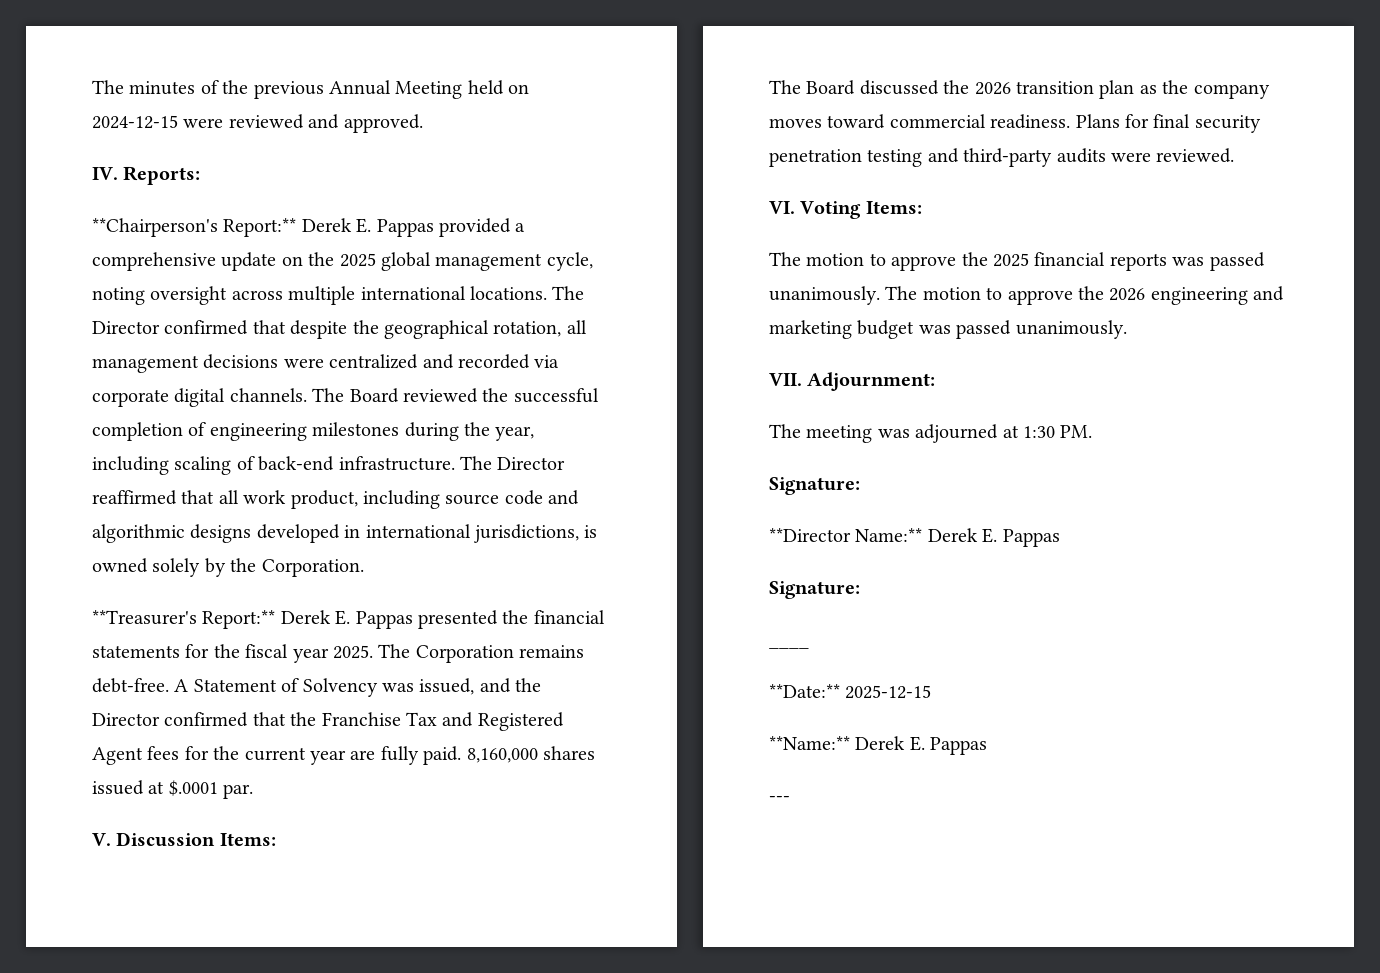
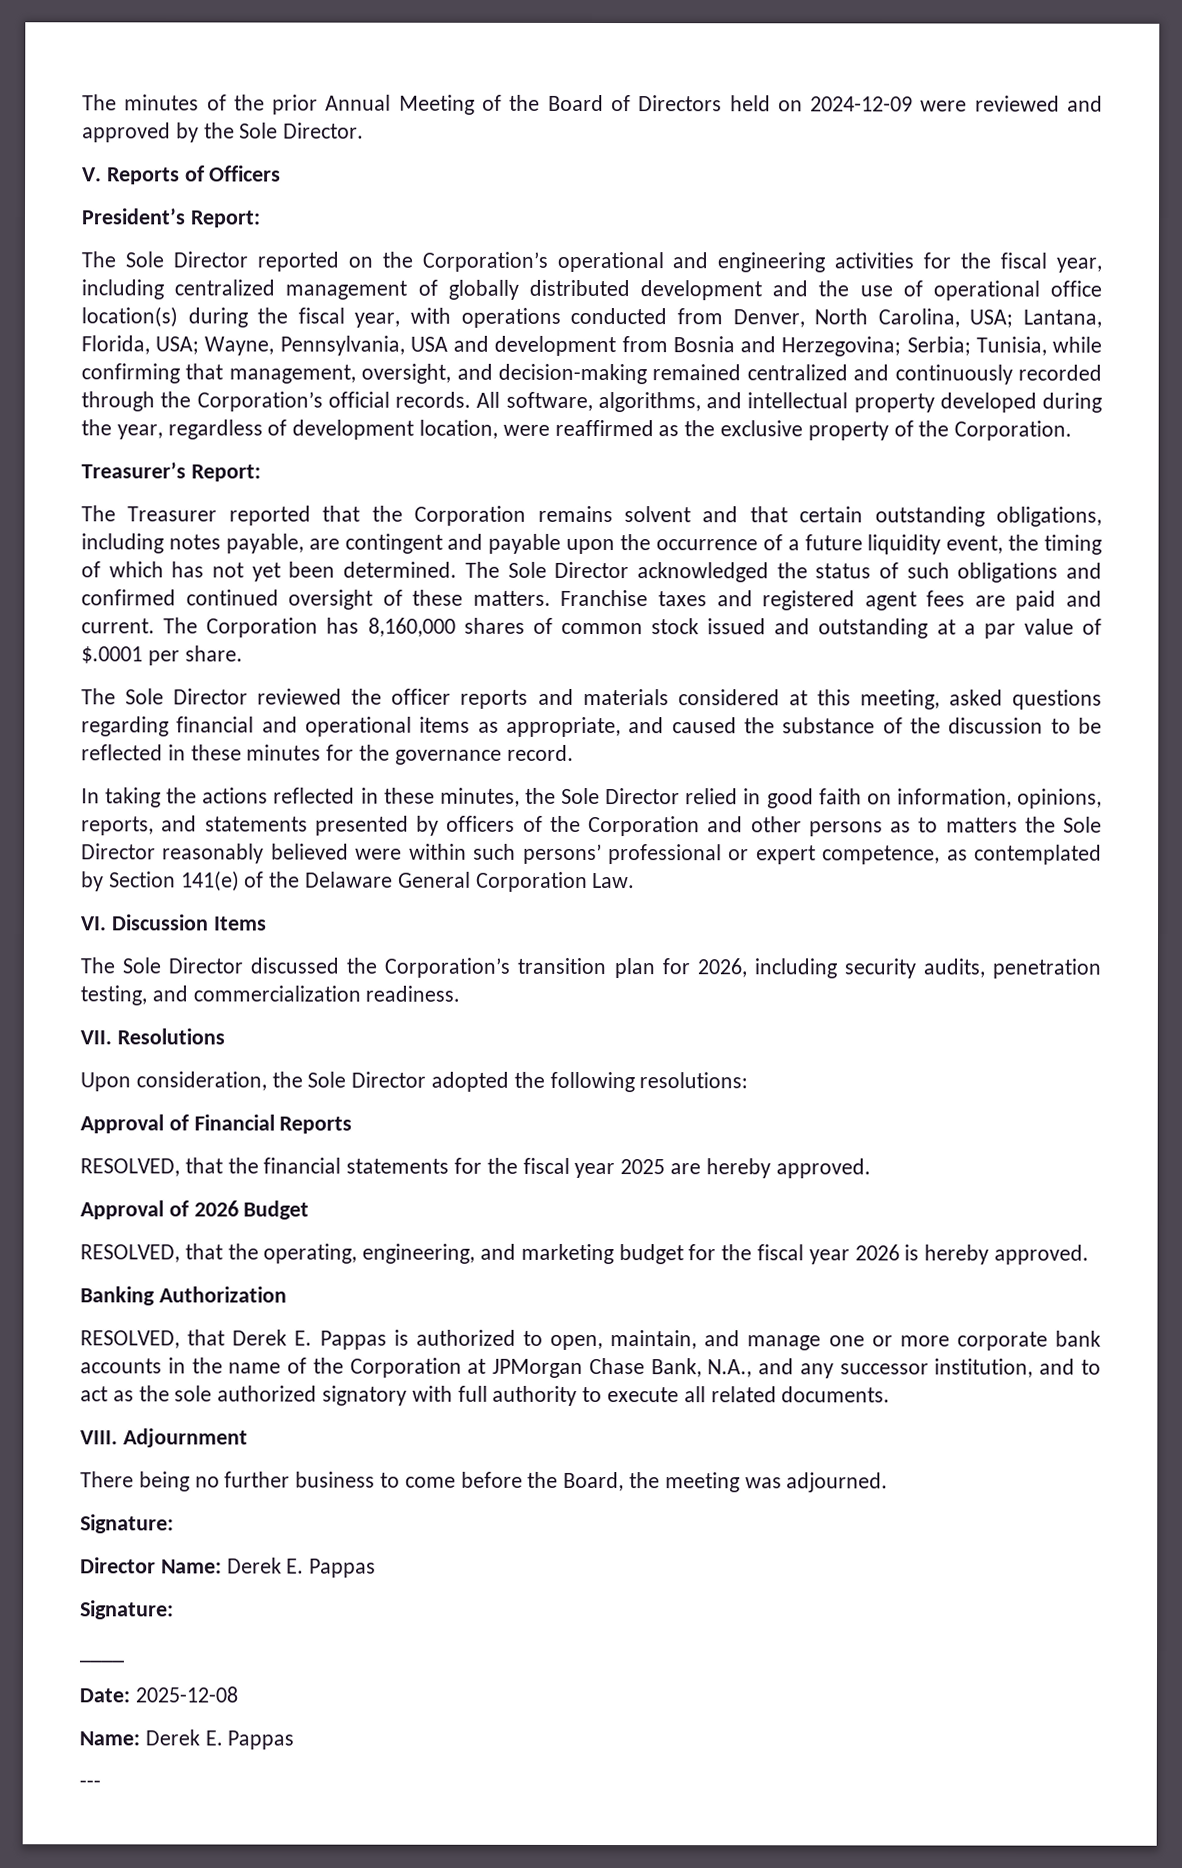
[253,81,324,99] previous -> [272,94,319,115] prior
(463, 90) none -> [482,94,723,112] of the Board of Directors
[92,115,178,129] 2024-12-15 -> [810,96,914,112] 2024-12-09
[343,114,423,133] [92,166,201,185] [92,218,526,237] [92,252,593,271] [92,286,585,305] [92,320,587,339] [92,354,560,373] [92,388,599,407] [92,422,535,441] [92,456,566,475] [92,490,580,509] [92,524,598,543] [92,558,364,577] [92,610,498,629] approved. // IV. Reports: // **Chairperson's Report:** Derek E. Pappas provided a comprehensive update on the 2025 global management cycle, noting oversight across multiple international locations. The Director confirmed that despite the geographical rotation, all management decisions were centralized and recorded via corporate digital channels. The Board reviewed the successful completion of engineering milestones during the year, including scaling of back-end infrastructure. The Director reaffirmed that all work product, including source code and algorithmic designs developed in international jurisdictions, is owned solely by the Corporation. // **Treasurer's Report:** Derek E. Pappas presented -> [82,122,365,143] [82,165,282,185] [81,208,261,228] [81,251,1102,273] [81,279,1102,301] [81,306,1103,328] [81,335,1103,357] [81,363,1102,385] [81,391,1102,413] [81,419,1073,441] [81,462,261,482] [81,505,1102,527] [81,533,1102,555] [81,561,1102,583] [81,589,1102,611] [81,617,1102,639] [81,645,243,666] [81,688,1102,710] [81,716,1103,738] [81,744,574,765] [81,787,1102,809] [81,815,1102,837] [81,843,1102,865] [81,870,636,892] [81,914,267,931] [80,957,1101,979] [80,985,461,1006] [80,1028,225,1045] [80,1071,749,1093] [80,1114,353,1134] [80,1157,223,1177] approved by the Sole Director. // V. Reports of Officers // President’s Report: // The Sole Director reported on the Corporation’s operational and engineering activities for the fiscal year, including centralized management of globally distributed development and the use of operational office location(s) during the fiscal year, with operations conducted from Denver, North Carolina, USA; Lantana, Florida, USA; Wayne, Pennsylvania, USA and development from Bosnia and Herzegovina; Serbia; Tunisia, while confirming that management, oversight, and decision-making remained centralized and continuously recorded through the Corporation’s official records. All software, algorithms, and intellectual property developed during the year, regardless of development location, were reaffirmed as the exclusive property of the Corporation. // Treasurer’s Report: // The Treasurer reported that the Corporation remains solvent and that certain outstanding obligations, including notes payable, are contingent and payable upon the occurrence of a future liquidity event, the timing of which has not yet been determined. The Sole Director acknowledged the status of such obligations and confirmed continued oversight of these matters. Franchise taxes and registered agent fees are paid and current. The Corporation has 8,160,000 shares of common stock issued and outstanding at a par value of $.0001 per share. // The Sole Director reviewed the officer reports and materials considered at this meeting, asked questions regarding financial and operational items as appropriate, and caused the substance of the discussion to be reflected in these minutes for the governance record. // In taking the actions reflected in these minutes, the Sole Director relied in good faith on information, opinions, reports, and statements presented by officers of the Corporation and other persons as to matters the Sole Director reasonably believed were within such persons’ professional or expert competence, as contemplated by Section 141(e) of the Delaware General Corporation Law. // VI. Discussion Items // The Sole Director discussed the Corporation’s transition plan for 2026, including security audits, penetration testing, and commercialization readiness. // VII. Resolutions // Upon consideration, the Sole Director adopted the following resolutions: // Approval of Financial Reports // RESOLVED, that
[333,644,585,663] [92,678,542,697] [92,712,564,731] [92,746,595,765] [92,780,254,799] [92,832,276,847] [769,80,1270,99] [769,114,1261,133] [769,148,1235,167] [769,201,922,219] [769,252,1265,271] [769,286,1285,305] [769,320,1127,339] [769,372,936,391] [769,424,1093,443] [769,477,860,495] [769,528,923,542] 2025. The Corporation remains debt-free. A Statement of Solvency was issued, and the Director confirmed that the Franchise Tax and Registered Agent fees for the current year are fully paid. 8,160,000 shares issued at $.0001 par. // V. Discussion Items: // The Board discussed the 2026 transition plan as the company moves toward commercial readiness. Plans for final security penetration testing and third-party audits were reviewed. // VI. Voting Items: // The motion to approve the 2025 financial reports was passed unanimously. The motion to approve the 2026 engineering and marketing budget was passed unanimously. // VII. Adjournment: // The meeting was adjourned at 1:30 PM. // Signature: // **Director Name:** -> [620,1158,871,1179] [80,1200,310,1220] [80,1243,1090,1265] [80,1286,287,1306] [80,1329,1101,1351] [80,1357,1101,1379] [80,1385,891,1406] [80,1428,248,1448] [80,1471,889,1493] [80,1514,174,1534] [80,1557,222,1574] 2025 are hereby approved. // Approval of 2026 Budget // RESOLVED, that the operating, engineering, and marketing budget for the fiscal year 2026 is hereby approved. // Banking Authorization // RESOLVED, that Derek E. Pappas is authorized to open, maintain, and manage one or more corporate bank accounts in the name of the Corporation at JPMorgan Chase Bank, N.A., and any successor institution, and to act as the sole authorized signatory with full authority to execute all related documents. // VIII. Adjournment // There being no further business to come before the Board, the meeting was adjourned. // Signature: // Director Name:
[769,684,932,699] [769,736,850,750] **Date:** 2025-12-15 // **Name:** -> [79,1686,238,1703] [79,1731,140,1746] Date: 2025-12-08 // Name:

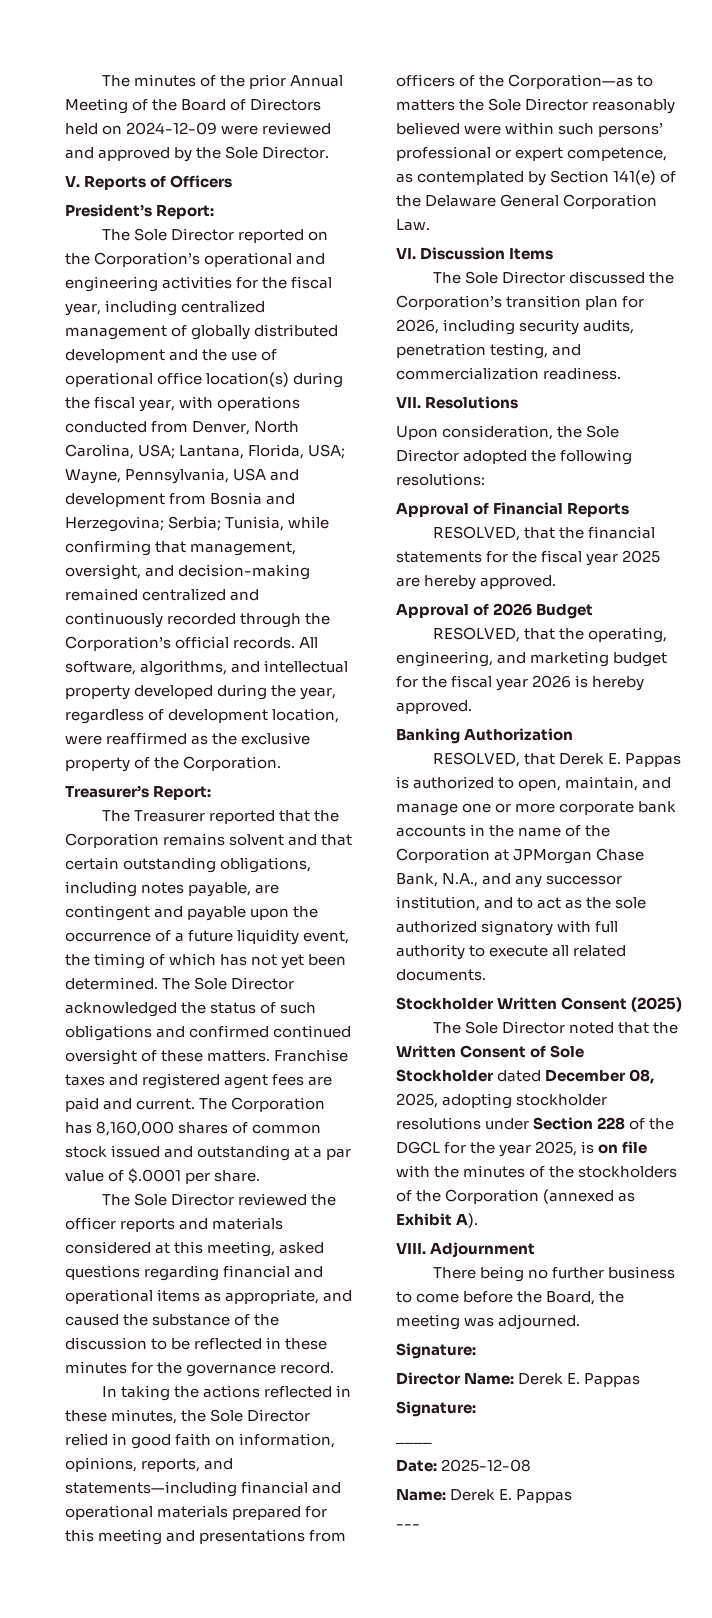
[204,815,911,837] statements presented by officers of the Corporation and other persons as -> [65,1481,342,1497] [65,1505,328,1520] [65,1529,347,1545] [396,74,634,89] statements—including financial and operational materials prepared for this meeting and presentations from officers of the Corporation—as
(891, 1394) none -> [396,997,683,1012] [433,1021,679,1034] [396,1045,585,1058] [396,1069,655,1084] [396,1093,608,1109] [396,1117,675,1130] [396,1141,648,1157] [396,1165,678,1178] [396,1189,636,1204] [396,1213,479,1228] // Stockholder Written Consent (2025) // The Sole Director noted that the Written Consent of Sole Stockholder dated December 08, 2025, adopting stockholder resolutions under Section 228 of the DGCL for the year 2025, is on file with the minutes of the stockholders of the Corporation (annexed as Exhibit A).

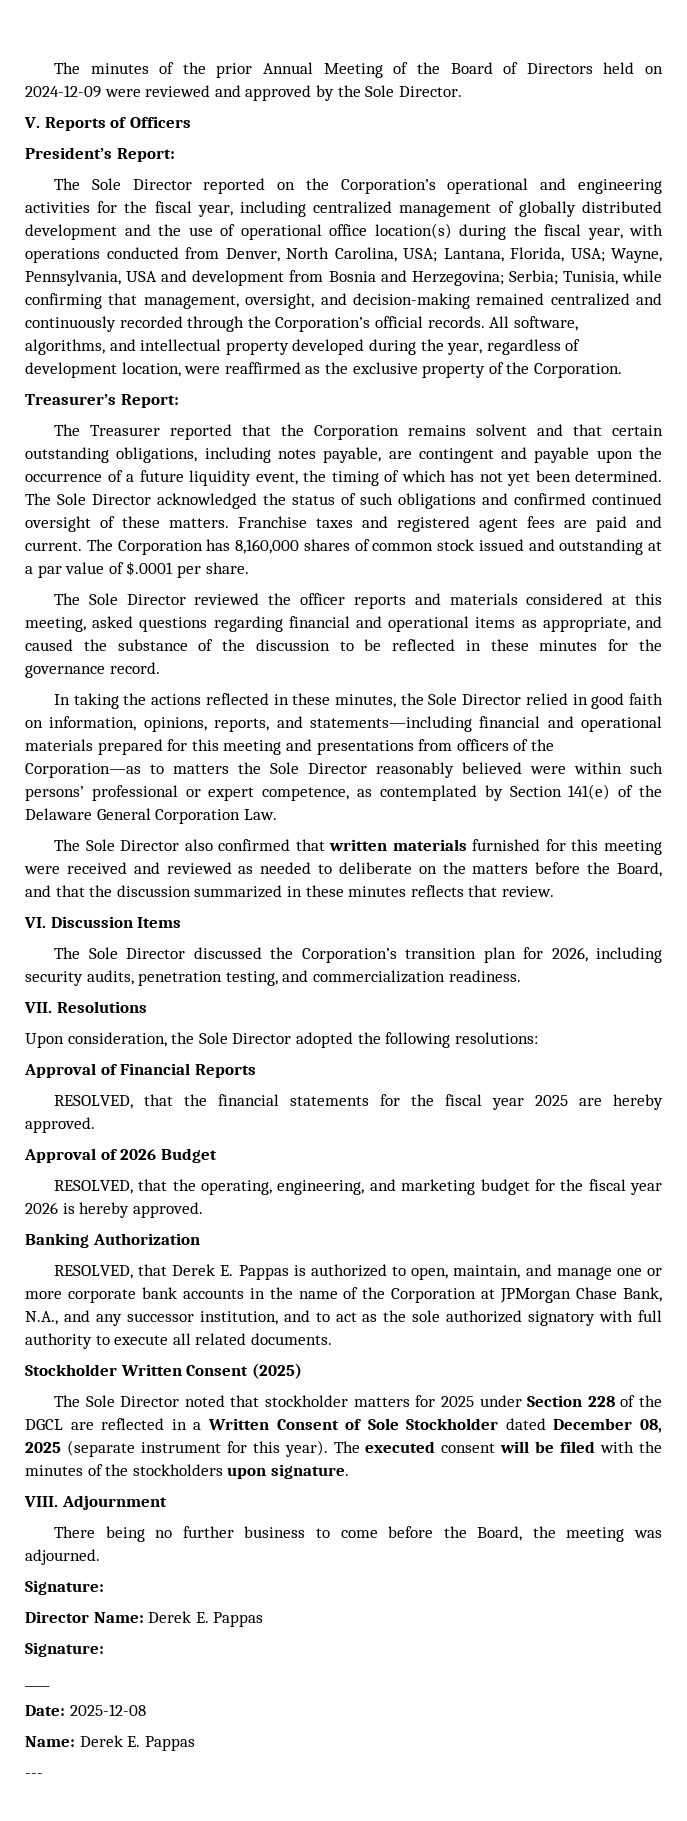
(430, 225) none -> [54,839,663,855] [24,862,662,877] [25,885,554,898] // The Sole Director also confirmed that written materials furnished for this meeting were received and reviewed as needed to deliberate on the matters before the Board, and that the discussion summarized in these minutes reflects that review.
[653,1022,679,1034] the -> [265,1395,662,1407] [25,1418,202,1430] stockholder matters for 2025 under Section 228 of the DGCL are reflected in a
[396,1093,608,1109] [396,1117,675,1130] [396,1141,648,1157] 2025, adopting stockholder resolutions under Section 228 of the DGCL for the year 2025, is on file -> [25,1440,596,1457] 2025 (separate instrument for this year). The executed consent will be filed
[396,1189,636,1204] [396,1213,479,1228] of the Corporation (annexed as Exhibit A). -> [227,1464,349,1479] upon signature.

